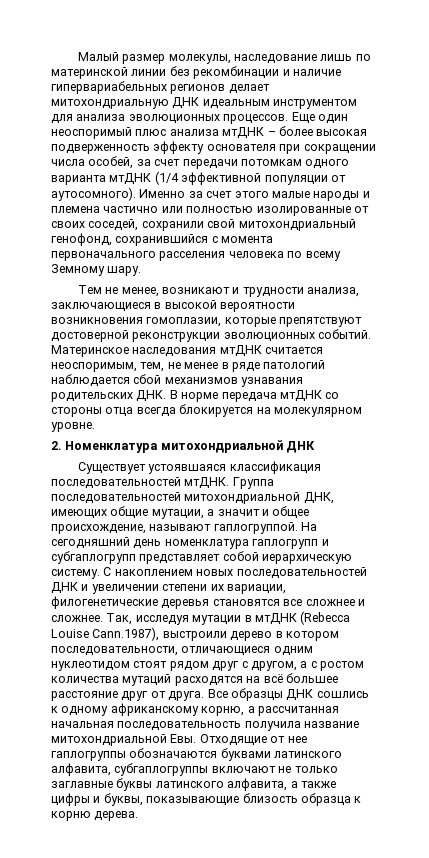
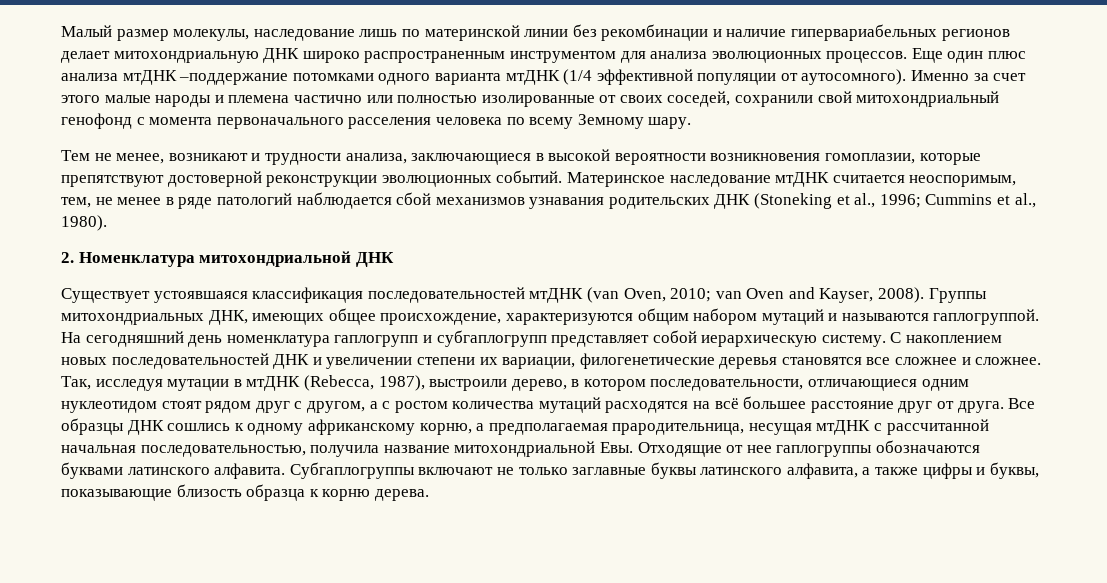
[202,99,270,109] идеальным -> [302,51,506,63] широко распространенным
[51,127,132,139] неоспоримый -> (984, 57) none
[267,126,368,136] [51,141,376,154] [51,156,302,169] – более высокая подверженность эффекту основателя при сокращении числа особей, за счет передачи потомкам -> [179,73,374,85] –поддержание потомками
[51,233,209,246] генофонд, сохранившийся -> [61,113,132,129] генофонд
[132,347,217,357] наследования -> [669,175,771,187] наследование
[136,390,340,402] [51,404,362,417] [51,422,95,432] ДНК. В норме передача мтДНК со стороны отца всегда блокируется на молекулярном уровне. -> [714,193,1036,209] [61,215,107,231] ДНК (Stoneking et al., 1996; Сummins et al., 1980).
[184,477,274,489] [51,492,334,504] [51,506,310,519] [51,524,212,534] мтДНК. Группа последовательностей митохондриальной ДНК, имеющих общие мутации, а значит и общее происхождение, называют -> [529,287,987,303] [61,308,929,325] мтДНК (van Oven, 2010; van Oven and Kayser, 2008). Группы митохондриальных ДНК, имеющих общее происхождение, характеризуются общим набором мутаций и называются
[300,611,351,625] [51,627,273,641] (Rebecca Louise Cann.1987), выстроили дерево -> [303,375,567,391] (Rebecca, 1987), выстроили дерево,
[257,706,339,716] [51,721,242,731] рассчитанная начальная последовательность -> [488,419,989,435] [61,445,306,457] предполагаемая прародительница, несущая мтДНК с рассчитанной начальная последовательностью,
[51,763,209,776] алфавита, субгаплогруппы -> [214,462,415,479] алфавита. Субгаплогруппы

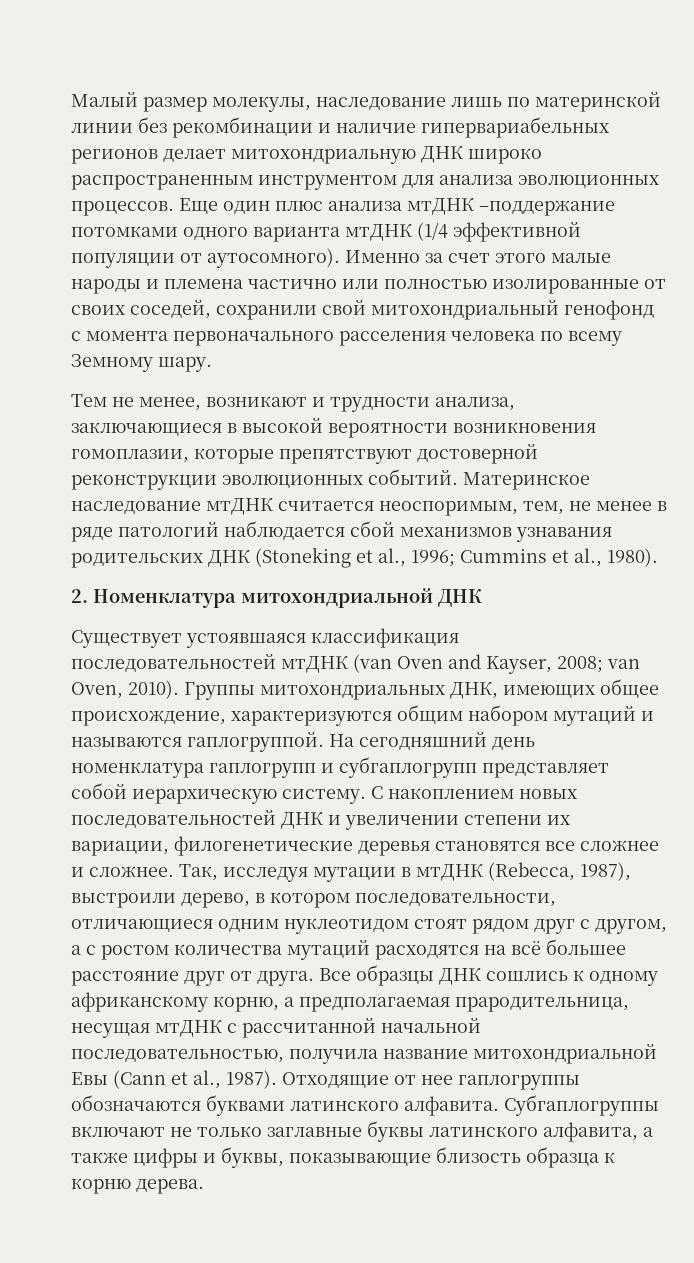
[623,287,925,303] Oven, 2010; van Oven and Kayser, 2008). -> [397,654,640,674] [71,680,179,699] Oven and Kayser, 2008; van Oven, 2010).
[61,445,136,453] начальная -> [381,1018,481,1033] начальной
[599,442,633,453] Евы. -> [71,1070,277,1089] Евы (Cann et al., 1987).

